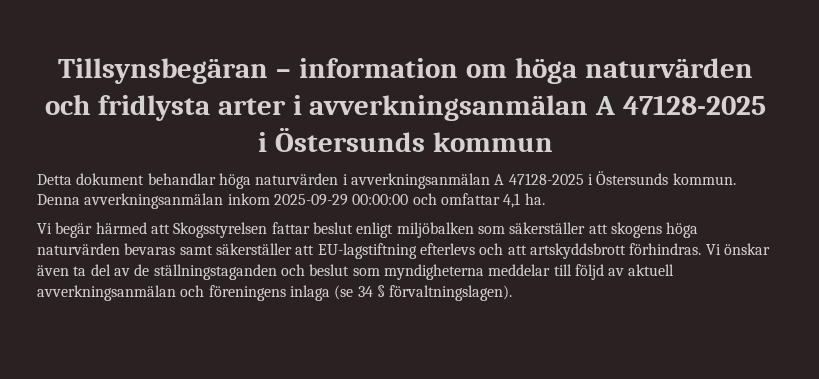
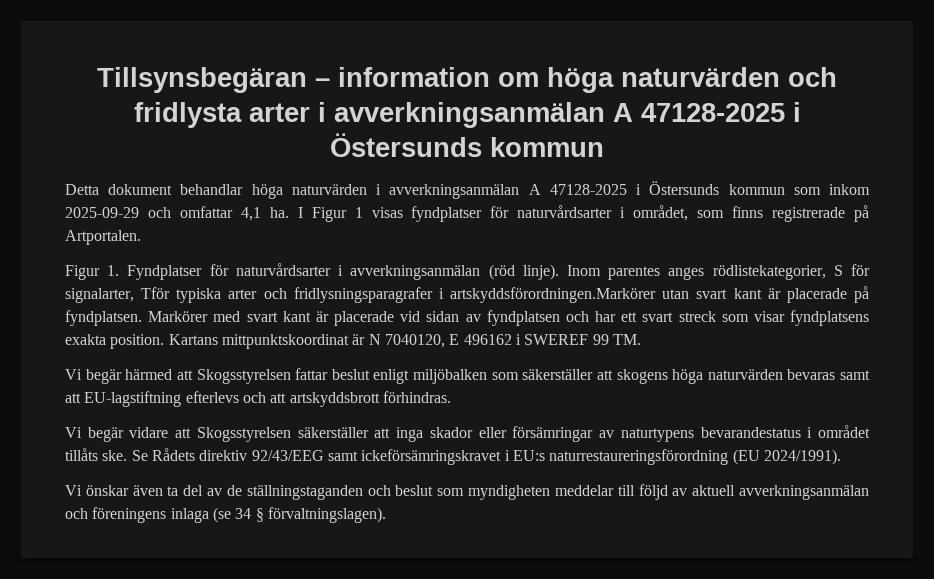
[672,173,736,185] [37,193,224,209] kommun. Denna avverkningsanmälan -> [728,184,821,195] kommun som
[352,194,409,205] 00:00:00 -> (139, 212) none
(545, 199) none -> [297,205,870,222] [65,230,141,245] [65,263,870,280] [65,286,870,303] [65,310,869,326] [65,334,641,349] I Figur 1 visas fyndplatser för naturvårdsarter i området, som finns registrerade på Artportalen. // Figur 1. Fyndplatser för naturvårdsarter i avverkningsanmälan (röd linje). Inom parentes anges rödlistekategorier, S för signalarter, Tför typiska arter och fridlysningsparagrafer i artskyddsförordningen.Markörer utan svart kant är placerade på fyndplatsen. Markörer med svart kant är placerade vid sidan av fyndplatsen och har ett svart streck som visar fyndplatsens exakta position. Kartans mittpunktskoordinat är N 7040120, E 496162 i SWEREF 99 TM.
[215,243,292,255] säkerställer -> (870, 375) none
(702, 249) none -> [65,425,871,442] [65,448,841,465] // Vi begär vidare att Skogsstyrelsen säkerställer att inga skador eller försämringar av naturtypens bevarandestatus i området tillåts ske. Se Rådets direktiv 92/43/EEG samt ickeförsämringskravet i EU:s naturrestaureringsförordning (EU 2024/1991). //
[383,264,484,280] myndigheterna -> [468,485,551,500] myndigheten

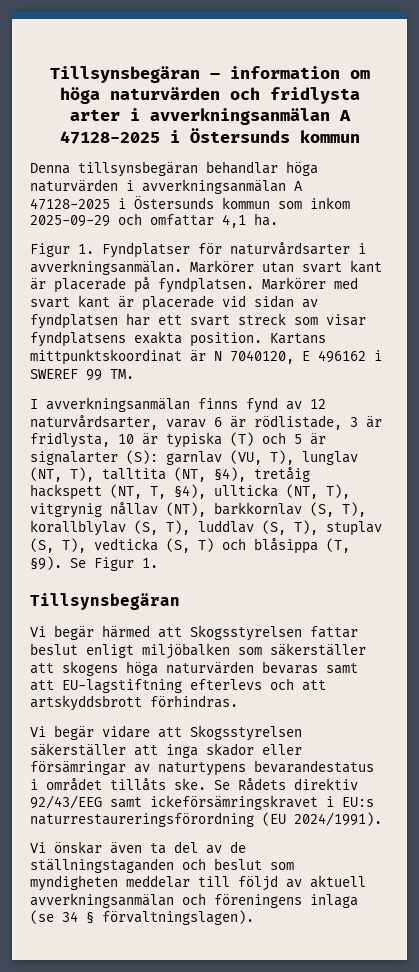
[65,184,173,195] Detta dokument -> [30,161,198,177] Denna tillsynsbegäran
[297,205,870,222] [65,230,141,245] I Figur 1 visas fyndplatser för naturvårdsarter i området, som finns registrerade på Artportalen. -> (278, 219) none
[350,264,870,280] [65,287,657,303] avverkningsanmälan (röd linje). Inom parentes anges rödlistekategorier, S för signalarter, Tför typiska arter och fridlysningsparagrafer i artskyddsförordningen.Markörer -> [30,260,254,275] avverkningsanmälan. Markörer
[565,311,589,322] och -> (118, 321) none
(641, 339) none -> [30,397,326,413] [30,415,382,430] [30,432,326,448] [30,450,358,465] [30,467,310,482] [30,484,350,500] [30,502,366,518] [30,520,382,536] [30,538,350,554] [30,556,158,571] [30,593,180,610] // I avverkningsanmälan finns fynd av 12 naturvårdsarter, varav 6 är rödlistade, 3 är fridlysta, 10 är typiska (T) och 5 är signalarter (S): garnlav (VU, T), lunglav (NT, T), talltita (NT, §4), tretåig hackspett (NT, T, §4), ullticka (NT, T), vitgrynig nållav (NT), barkkornlav (S, T), korallblylav (S, T), luddlav (S, T), stuplav (S, T), vedticka (S, T) och blåsippa (T, §9). Se Figur 1. // Tillsynsbegäran

